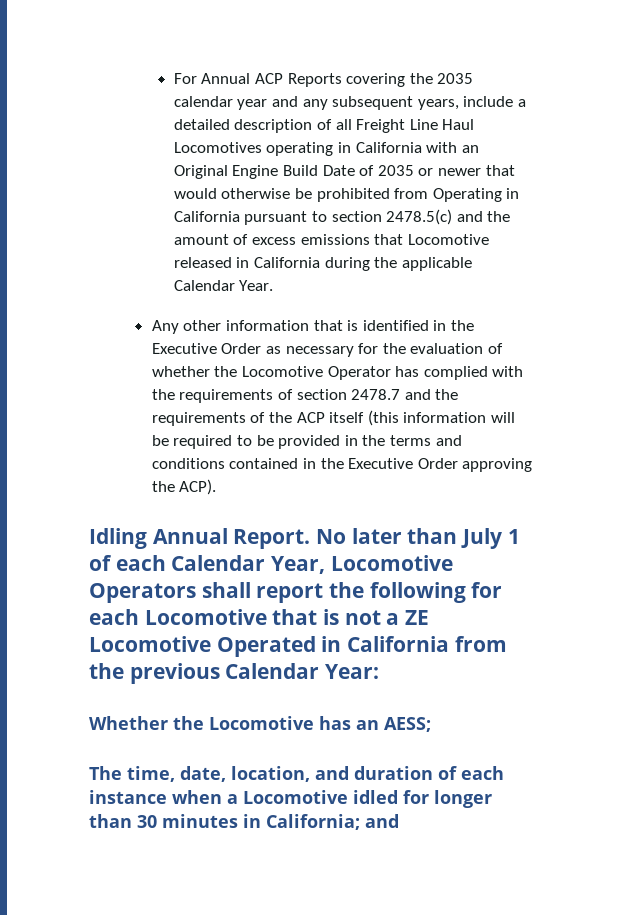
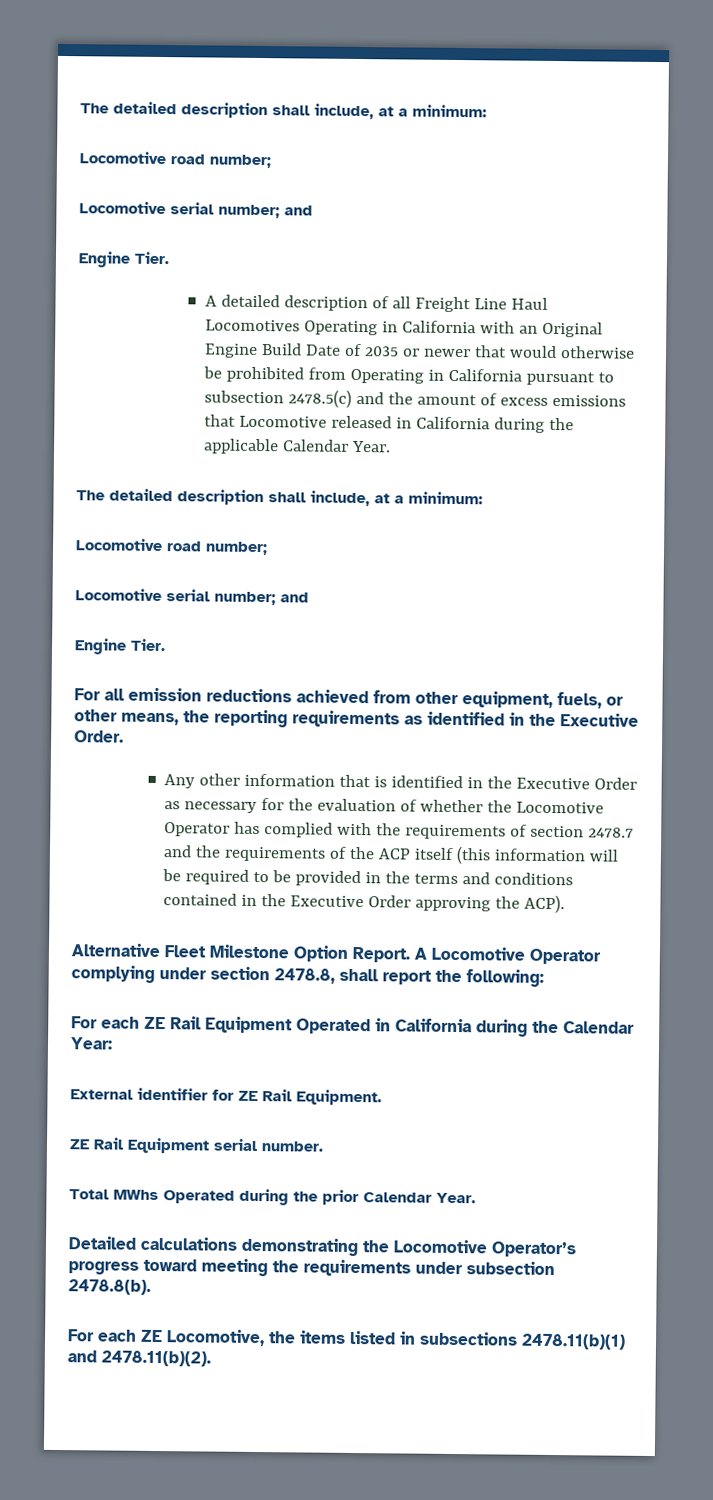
[173,73,474,87] [173,96,526,110] For Annual ACP Reports covering the 2035 calendar year and any subsequent years, include a -> [80,101,487,120] [79,151,272,169] [79,201,313,219] [78,251,170,268] [204,295,217,307] The detailed description shall include, at a minimum: // Locomotive road number; // Locomotive serial number; and // Engine Tier. // A
[266,142,334,156] operating -> [303,320,378,336] Operating
[331,211,382,222] section -> [203,390,284,404] subsection
(274, 285) none -> [76,488,483,507] [76,538,268,556] [75,588,309,606] [74,638,166,655] [74,687,624,709] [74,709,639,728] [74,730,124,743] // The detailed description shall include, at a minimum: // Locomotive road number; // Locomotive serial number; and // Engine Tier. // For all emission reductions achieved from other equipment, fuels, or other means, the reporting requirements as identified in the Executive Order.
[89,528,520,549] [89,555,453,574] [89,582,503,603] [89,609,430,625] [89,636,507,657] [89,663,380,684] [89,716,431,732] [89,766,504,782] [89,790,492,808] [89,814,399,830] Idling Annual Report. No later than July 1 of each Calendar Year, Locomotive Operators shall report the following for each Locomotive that is not a ZE Locomotive Operated in California from the previous Calendar Year: // Whether the Locomotive has an AESS; // The time, date, location, and duration of each instance when a Locomotive idled for longer than 30 minutes in California; and -> [71,943,601,965] [71,965,544,987] [71,1016,635,1037] [70,1037,113,1050] [70,1087,382,1106] [69,1137,324,1154] [69,1188,476,1206] [68,1236,577,1258] [68,1258,555,1277] [68,1279,151,1295] [68,1329,626,1350] [67,1350,211,1367] Alternative Fleet Milestone Option Report. A Locomotive Operator complying under section 2478.8, shall report the following: // For each ZE Rail Equipment Operated in California during the Calendar Year: // External identifier for ZE Rail Equipment. // ZE Rail Equipment serial number. // Total MWhs Operated during the prior Calendar Year. // Detailed calculations demonstrating the Locomotive Operator’s progress toward meeting the requirements under subsection 2478.8(b). // For each ZE Locomotive, the items listed in subsections 2478.11(b)(1) and 2478.11(b)(2).

